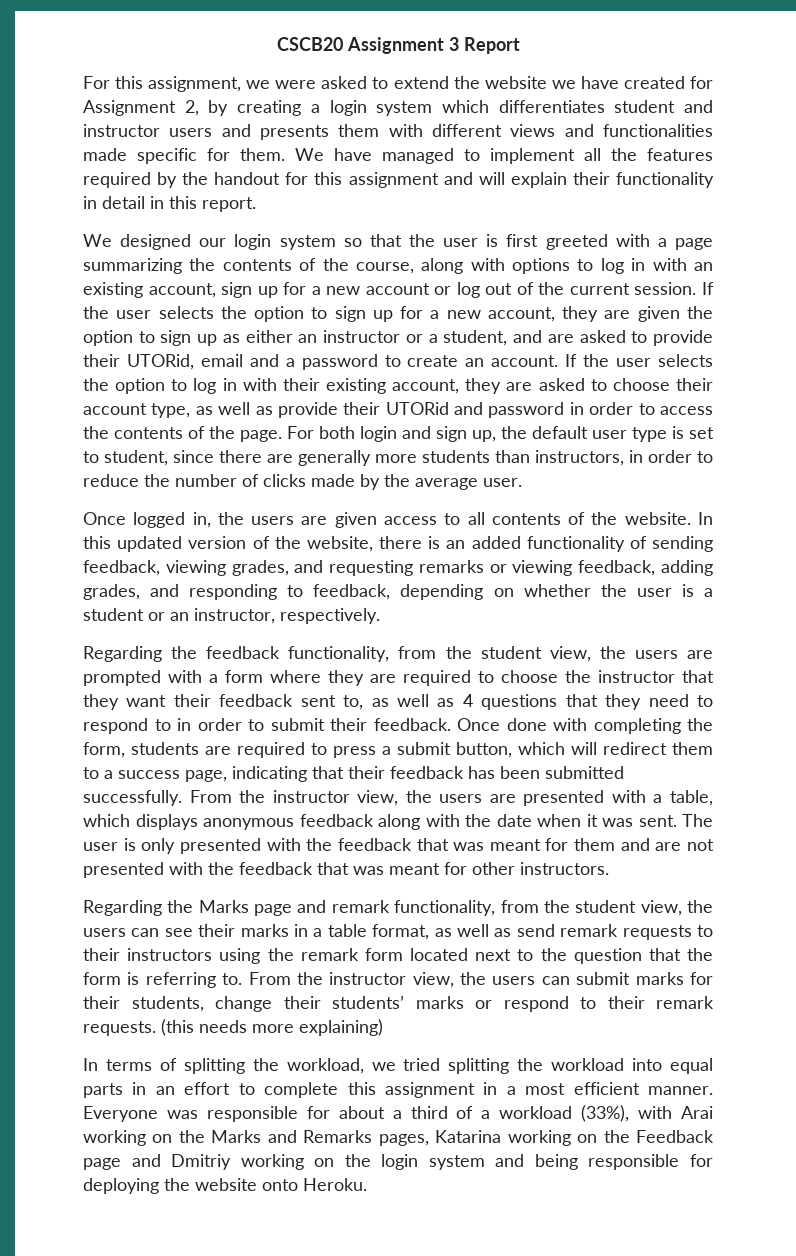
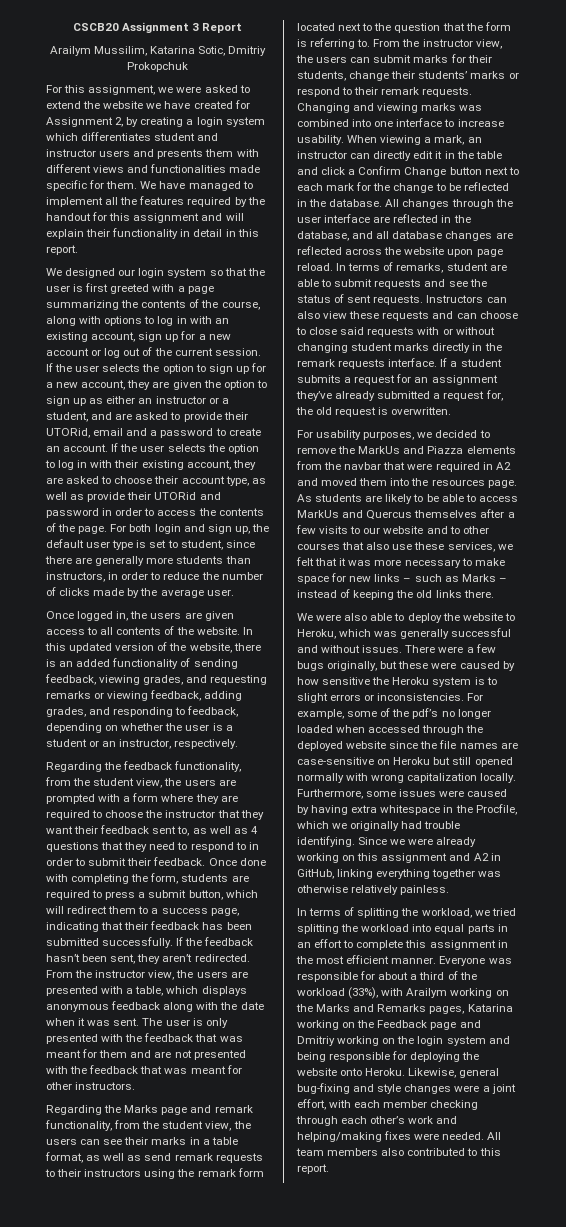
(520, 45) none -> [49,46,267,56] [127,62,188,72] // Arailym Mussilim, Katarina Sotic, Dmitriy Prokopchuk
(182, 798) none -> [176,937,254,946] [46,954,250,964] If the feedback hasn’t been sent, they aren’t redirected.
[161,1019,383,1036] (this needs more explaining) -> [297,103,483,113] [297,118,504,127] [297,135,482,145] [297,151,502,161] [297,166,519,177] [297,182,509,193] [297,199,513,209] [297,214,471,223] [297,231,513,241] [297,246,503,257] [297,262,507,273] [297,279,487,289] [297,294,507,305] [297,311,518,321] [296,327,495,337] [297,343,502,353] [297,358,502,369] [297,374,498,385] [296,390,503,401] [296,407,452,417] [297,430,490,440] [297,446,516,454] [296,461,511,472] [297,478,517,488] [297,494,518,504] [297,509,515,520] [296,525,489,534] [297,542,513,552] [296,557,505,568] [297,573,507,584] [297,589,494,600] [297,613,515,623] [297,628,512,639] [297,644,496,653] [297,661,515,671] [297,677,497,687] [297,693,484,703] [297,708,491,719] [297,725,484,735] [297,740,518,751] [297,757,513,767] [297,773,517,783] [297,789,508,799] [297,804,517,815] [297,821,461,831] [297,836,477,847] [297,853,501,863] [297,869,502,879] [297,885,450,895] Changing and viewing marks was combined into one interface to increase usability. When viewing a mark, an instructor can directly edit it in the table and click a Confirm Change button next to each mark for the change to be reflected in the database. All changes through the user interface are reflected in the database, and all database changes are reflected across the website upon page reload. In terms of remarks, student are able to submit requests and see the status of sent requests. Instructors can also view these requests and can choose to close said requests with or without changing student marks directly in the remark requests interface. If a student submits a request for an assignment they’ve already submitted a request for, the old request is overwritten. // For usability purposes, we decided to remove the MarkUs and Piazza elements from the navbar that were required in A2 and moved them into the resources page. As students are likely to be able to access MarkUs and Quercus themselves after a few visits to our website and to other courses that also use these services, we felt that it was more necessary to make space for new links – such as Marks – instead of keeping the old links there. // We were also able to deploy the website to Heroku, which was generally successful and without issues. There were a few bugs originally, but these were caused by how sensitive the Heroku system is to slight errors or inconsistencies. For example, some of the pdf’s no longer loaded when accessed through the deployed website since the file names are case-sensitive on Heroku but still opened normally with wrong capitalization locally. Furthermore, some issues were caused by having extra whitespace in the Procfile, which we originally had trouble identifying. Since we were already working on this assignment and A2 in GitHub, linking everything together was otherwise relatively painless.
[506,1086,516,1095] a -> [296,956,313,964] the
[481,1110,491,1119] a -> [459,972,477,980] the
[681,1106,713,1119] Arai -> [406,988,448,998] Arailym
(367, 1184) none -> [408,1068,500,1078] [297,1083,516,1094] [297,1099,479,1110] [296,1116,458,1126] [297,1131,502,1142] [296,1148,501,1156] [297,1164,329,1174] Likewise, general bug-fixing and style changes were a joint effort, with each member checking through each other’s work and helping/making fixes were needed. All team members also contributed to this report.

